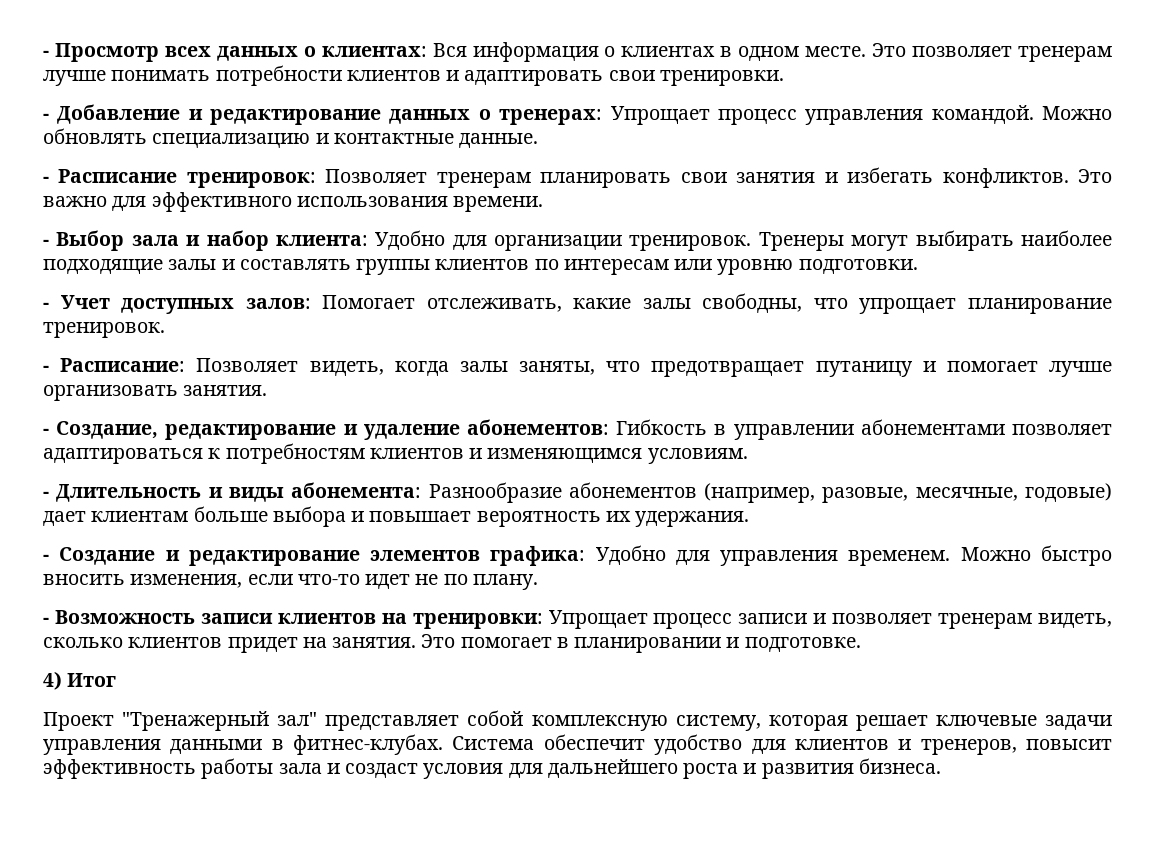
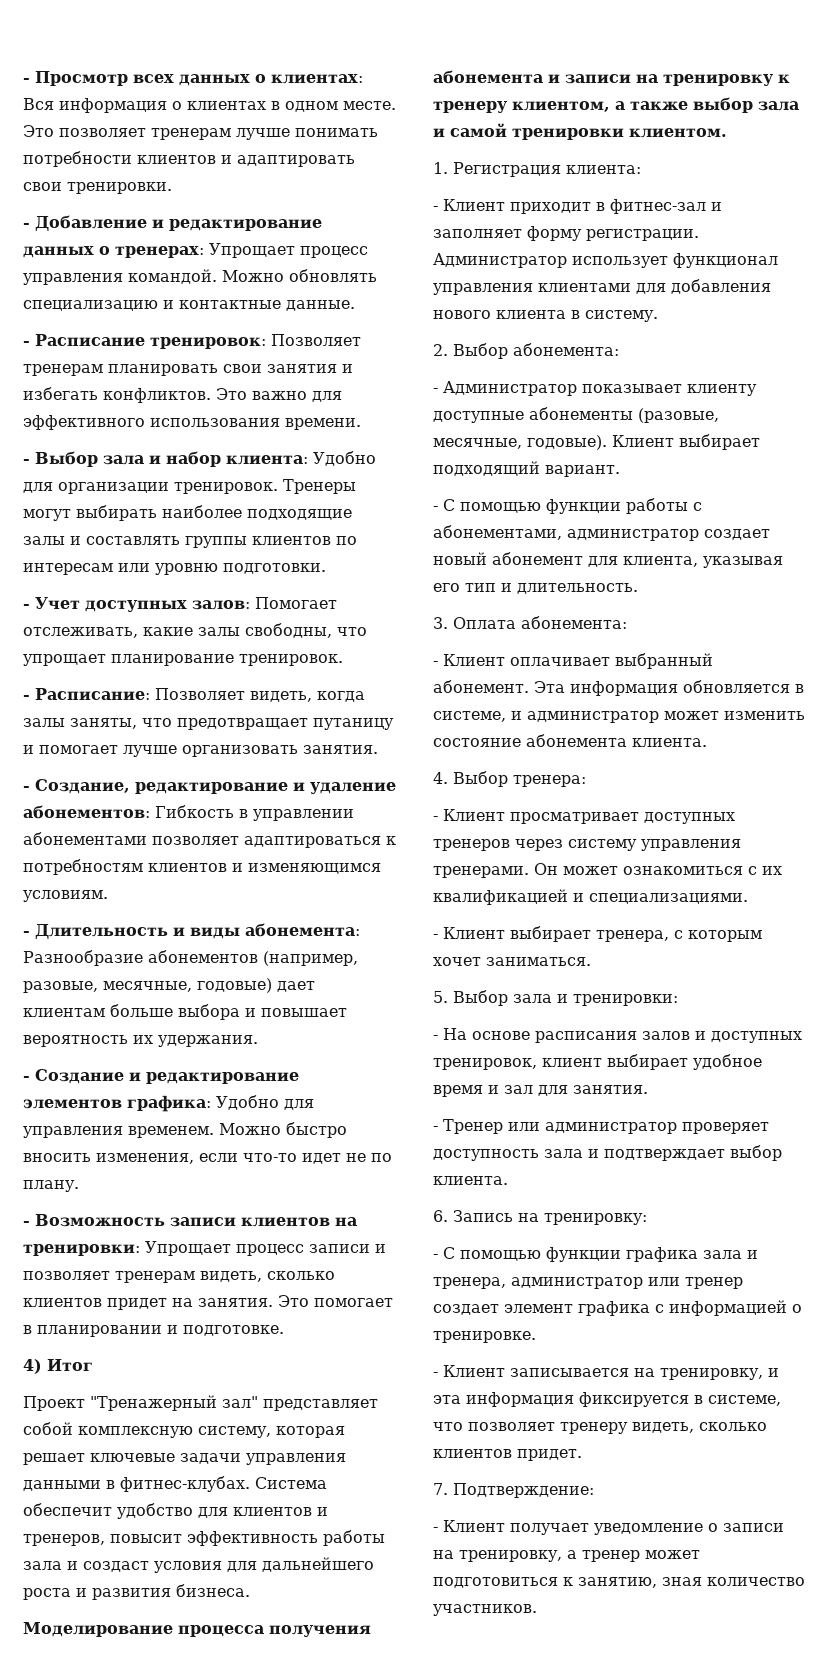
(941, 766) none -> [23,1622,371,1637] [433,70,790,86] [433,97,799,113] [433,123,727,140] [433,162,641,177] [433,199,722,214] [433,226,699,241] [433,253,778,268] [433,279,771,295] [433,310,658,322] [433,343,619,359] [433,381,757,396] [433,407,719,423] [433,434,760,450] [433,461,620,477] [433,498,702,514] [433,525,770,541] [433,552,783,568] [433,583,638,594] [433,616,627,629] [433,653,713,669] [433,680,804,696] [433,711,805,723] [433,734,707,747] [433,771,586,787] [433,809,735,824] [433,839,741,851] [433,863,782,878] [433,889,748,905] [433,926,762,942] [433,957,591,966] [433,990,678,1006] [433,1028,802,1043] [433,1054,762,1070] [433,1085,648,1097] [433,1119,769,1134] [433,1145,782,1161] [433,1176,508,1185] [433,1210,647,1225] [433,1247,758,1262] [433,1277,743,1289] [433,1300,802,1316] [433,1331,536,1343] [433,1365,779,1380] [433,1392,781,1407] [433,1422,767,1434] [433,1449,582,1461] [433,1483,594,1498] [433,1520,784,1535] [433,1550,700,1562] [433,1577,805,1588] [433,1604,537,1616] // Моделирование процесса получения абонемента и записи на тренировку к тренеру клиентом, а также выбор зала и самой тренировки клиентом. // 1. Регистрация клиента: // - Клиент приходит в фитнес-зал и заполняет форму регистрации. Администратор использует функционал управления клиентами для добавления нового клиента в систему. // 2. Выбор абонемента: // - Администратор показывает клиенту доступные абонементы (разовые, месячные, годовые). Клиент выбирает подходящий вариант. // - С помощью функции работы с абонементами, администратор создает новый абонемент для клиента, указывая его тип и длительность. // 3. Оплата абонемента: // - Клиент оплачивает выбранный абонемент. Эта информация обновляется в системе, и администратор может изменить состояние абонемента клиента. // 4. Выбор тренера: // - Клиент просматривает доступных тренеров через систему управления тренерами. Он может ознакомиться с их квалификацией и специализациями. // - Клиент выбирает тренера, с которым хочет заниматься. // 5. Выбор зала и тренировки: // - На основе расписания залов и доступных тренировок, клиент выбирает удобное время и зал для занятия. // - Тренер или администратор проверяет доступность зала и подтверждает выбор клиента. // 6. Запись на тренировку: // - С помощью функции графика зала и тренера, администратор или тренер создает элемент графика с информацией о тренировке. // - Клиент записывается на тренировку, и эта информация фиксируется в системе, что позволяет тренеру видеть, сколько клиентов придет. // 7. Подтверждение: // - Клиент получает уведомление о записи на тренировку, а тренер может подготовиться к занятию, зная количество участников.

